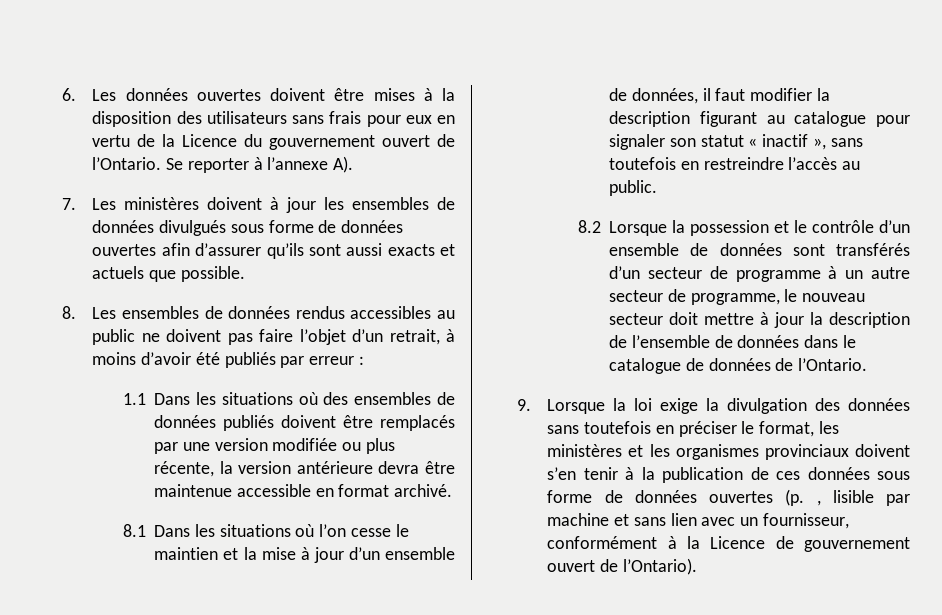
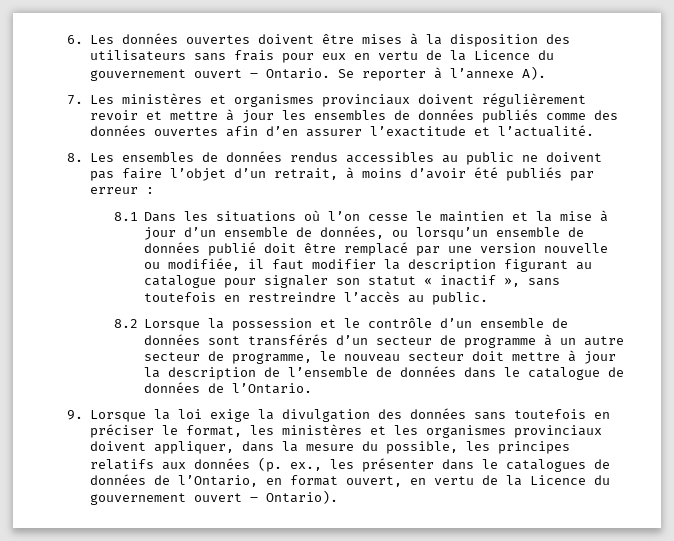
[437,134,456,147] [92,157,162,170] de l’Ontario. -> [250,68,331,79] – Ontario.
[207,197,263,210] doivent -> [210,93,587,107] [90,110,219,120] et organismes provinciaux doivent régulièrement revoir et mettre
[159,220,403,236] [92,243,456,259] [92,266,245,282] divulgués sous forme de données ouvertes afin d’assurer qu’ils sont aussi exacts et actuels que possible. -> [482,109,619,123] [90,125,595,137] publiés comme des données ouvertes afin d’en assurer l’exactitude et l’actualité.
[122,392,455,405] [154,415,455,431] [154,438,395,454] [154,461,456,477] [154,484,453,497] [122,524,315,537] 1.1 Dans les situations où des ensembles de données publiés doivent être remplacés par une version modifiée ou plus récente, la version antérieure devra être maintenue accessible en format archivé. // 8.1 Dans les situations où -> [113,210,321,222] 8.1 Dans les situations où
(699, 96) none -> [392,227,585,240] [144,242,609,256] [144,258,241,271] ou lorsqu’un ensemble de données publié doit être remplacé par une version nouvelle ou modifiée,
[547,467,910,483] [547,489,910,506] [547,513,849,529] [547,536,910,552] [547,558,697,575] s’en tenir à la publication de ces données sous forme de données ouvertes (p. , lisible par machine et sans lien avec un fournisseur, conformément à la Licence de gouvernement ouvert de l’Ontario). -> [154,441,571,454] [90,457,611,472] [90,474,611,487] [90,490,339,505] appliquer, dans la mesure du possible, les principes relatifs aux données (p. ex., les présenter dans le catalogues de données de l’Ontario, en format ouvert, en vertu de la Licence du gouvernement ouvert – Ontario).

